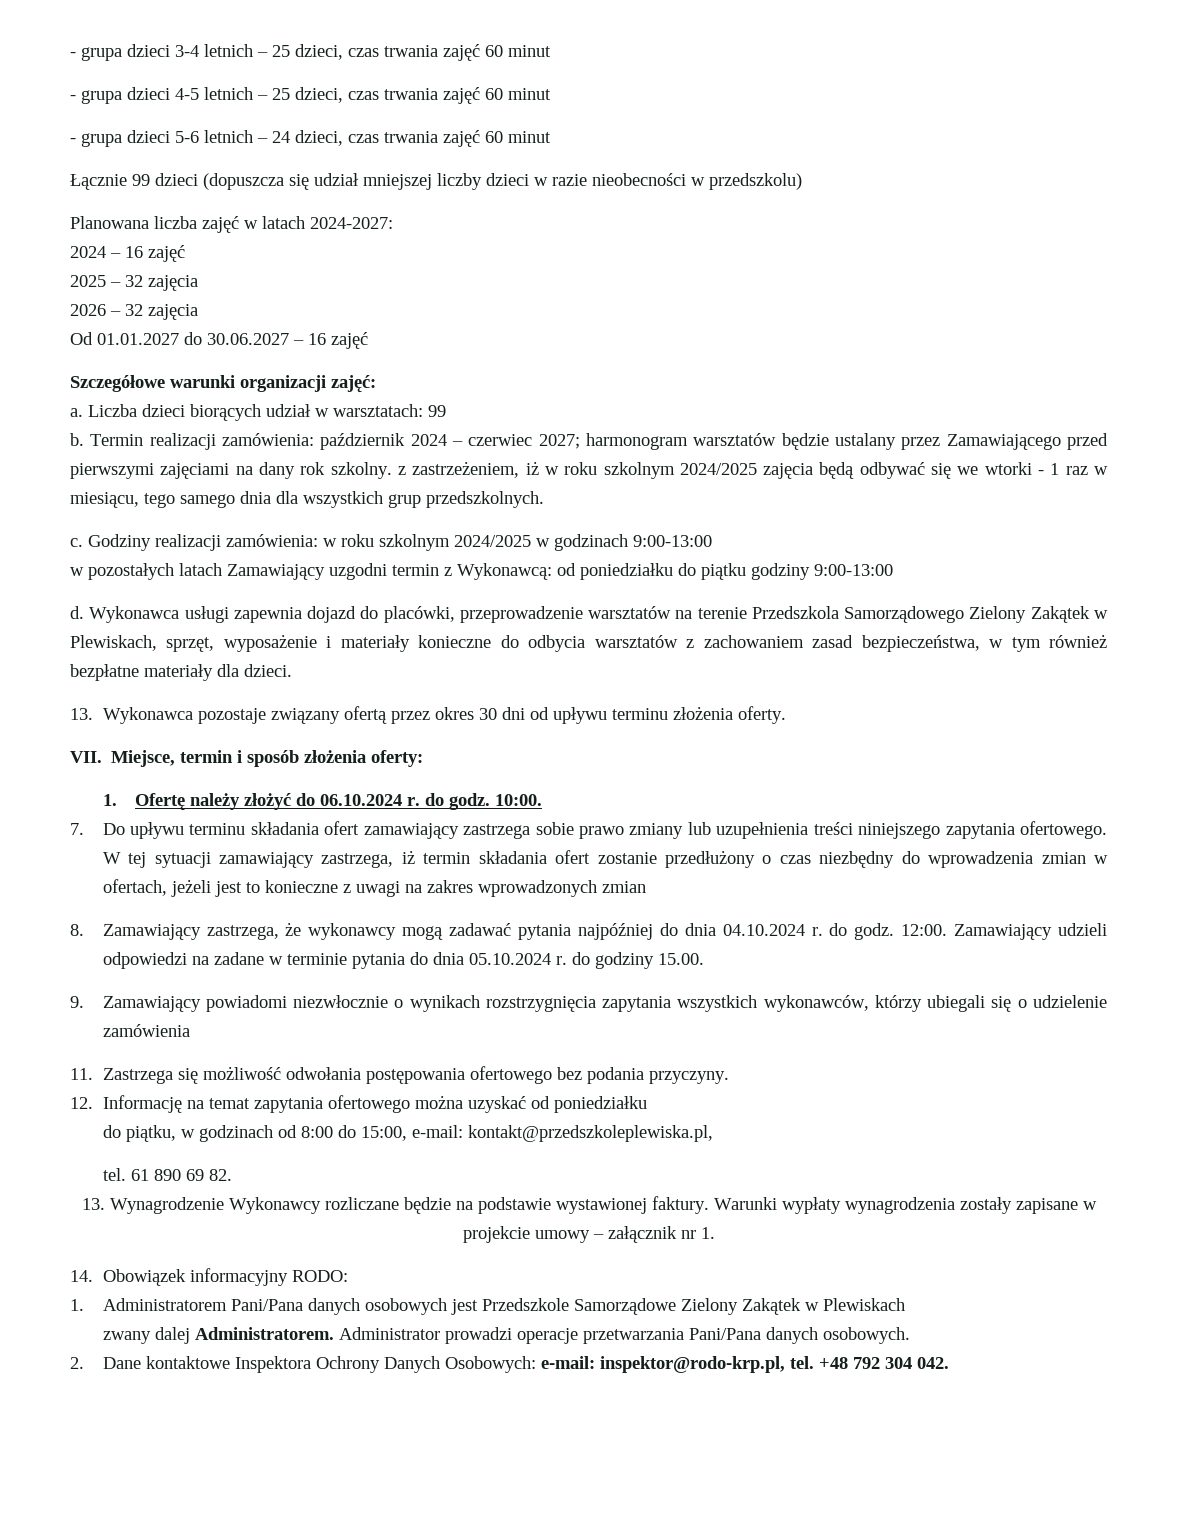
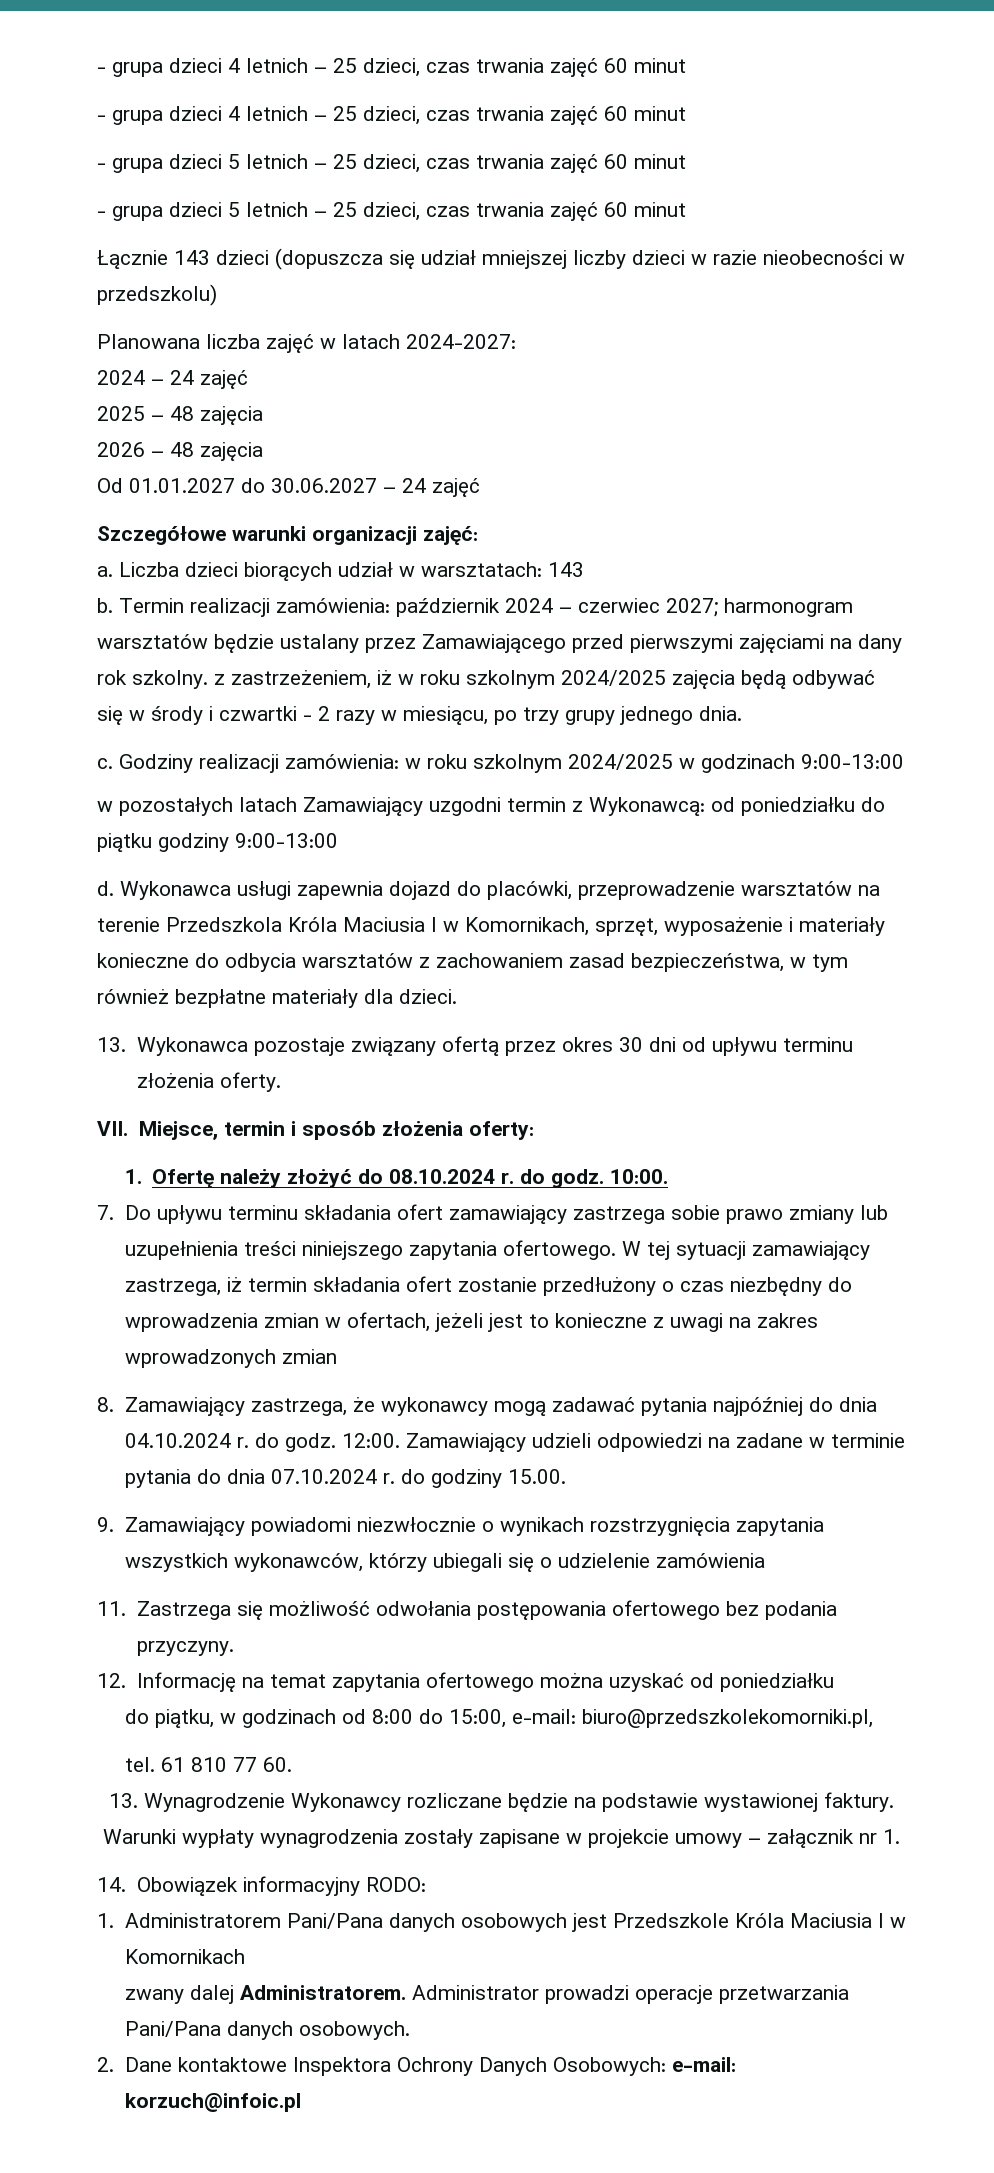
[70,44,199,61] - grupa dzieci 3-4 -> [97,58,240,77] - grupa dzieci 4
[175,88,199,100] 4-5 -> [228,106,240,121] 4
[175,130,290,143] 5-6 letnich – 24 -> [228,154,686,173] [97,202,357,221] 5 letnich – 25 dzieci, czas trwania zajęć 60 minut // - grupa dzieci 5 letnich – 25
[132,174,150,186] 99 -> [174,250,210,265] 143
[125,246,143,258] 16 -> [170,370,194,385] 24
[125,275,143,287] 32 -> [170,406,194,421] 48
[125,304,143,316] 32 -> [170,442,194,457] 48
[308,333,326,345] 16 -> [402,478,426,493] 24
[428,405,446,417] 99 -> [548,562,584,577] 143
[957,462,1109,475] [70,491,544,508] we wtorki - 1 raz w miesiącu, tego samego dnia dla wszystkich grup przedszkolnych. -> [129,706,742,725] w środy i czwartki - 2 razy w miesiącu, po trzy grupy jednego dnia.
[844,606,1108,623] [70,635,157,651] Samorządowego Zielony Zakątek w Plewiskach, -> [288,917,589,936] Króla Maciusia I w Komornikach,
[320,794,403,806] 06.10.2024 -> [389,1169,496,1184] 08.10.2024
[468,953,551,965] 05.10.2024 -> [270,1469,377,1484] 07.10.2024
[467,1125,713,1142] kontakt@przedszkoleplewiska.pl, -> [581,1709,873,1728] biuro@przedszkolekomorniki.pl,
[153,1169,232,1181] 890 69 82. -> [190,1757,292,1772] 810 77 60.
[573,1298,905,1315] Samorządowe Zielony Zakątek w Plewiskach -> [734,1913,906,1928] [124,1949,245,1964] Króla Maciusia I w Komornikach
[599,1356,949,1373] inspektor@rodo-krp.pl, tel. +48 792 304 042. -> [124,2093,301,2112] korzuch@infoic.pl

